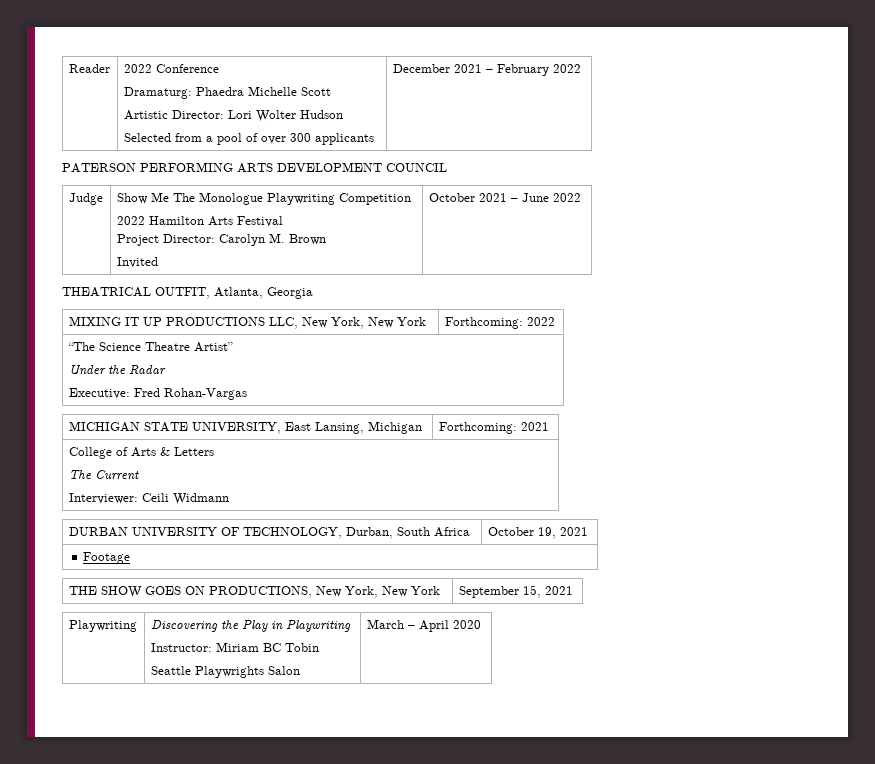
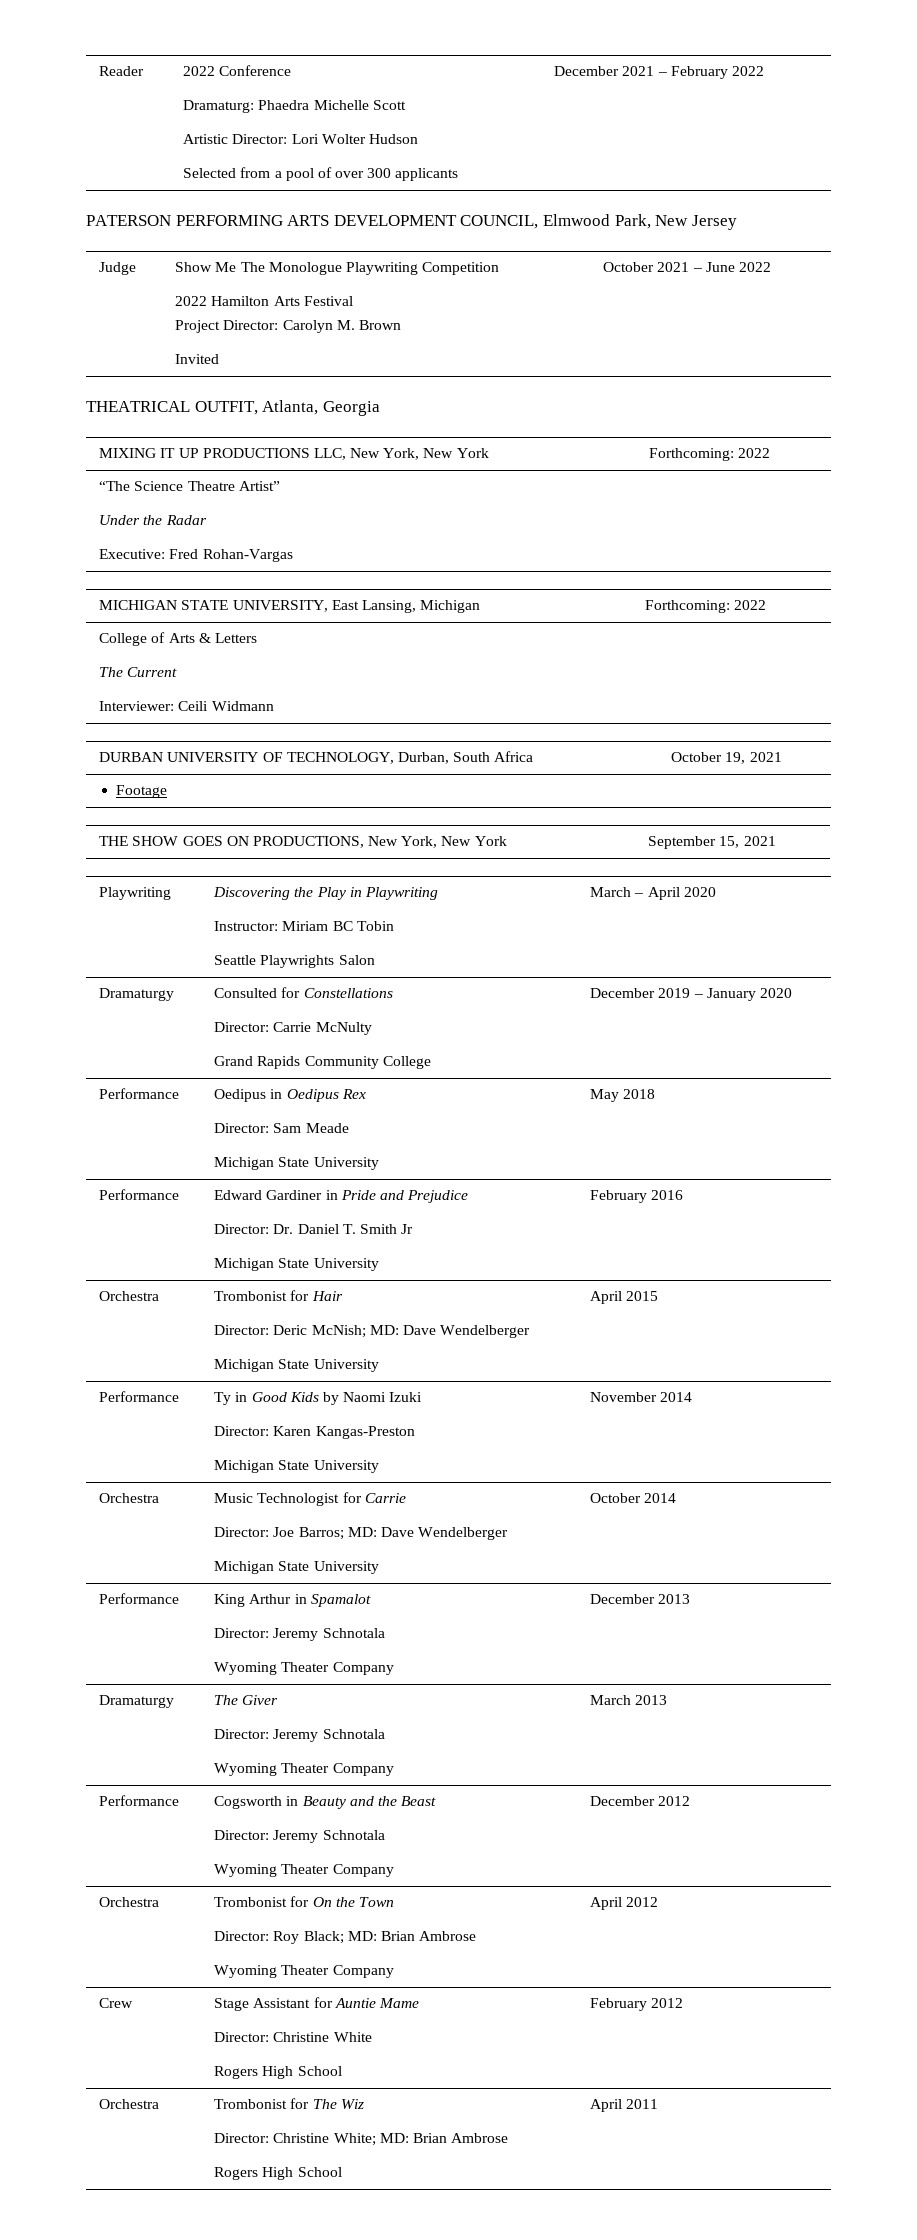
[386,163,447,172] COUNCIL -> [460,214,737,230] COUNCIL, Elmwood Park, New Jersey
[520,422,549,431] 2021 -> [734,600,767,610] 2022
(481, 624) none -> [99,988,175,1001] [214,987,393,998] [214,1022,372,1035] [214,1056,431,1069] [590,988,792,1001] [99,1088,180,1099] [214,1089,366,1102] [214,1123,349,1133] [214,1157,379,1170] [590,1089,656,1102] [99,1189,180,1200] [214,1190,469,1203] [214,1224,414,1234] [214,1258,379,1271] [590,1190,684,1203] [99,1291,160,1301] [214,1290,343,1301] [214,1325,531,1338] [214,1359,379,1372] [590,1291,659,1304] [99,1391,180,1402] [214,1392,423,1405] [214,1426,415,1439] [214,1460,379,1473] [590,1392,693,1402] [99,1493,160,1503] [214,1492,406,1506] [214,1527,509,1540] [214,1561,379,1574] [590,1493,677,1503] [99,1593,180,1604] [214,1594,371,1607] [214,1628,385,1641] [214,1662,394,1675] [590,1594,691,1604] [99,1695,175,1708] [214,1695,279,1705] [214,1729,385,1742] [214,1763,394,1776] [590,1695,668,1705] [99,1795,180,1806] [214,1796,437,1809] [214,1830,385,1843] [214,1864,394,1877] [590,1796,691,1806] [99,1897,160,1907] [214,1896,394,1907] [214,1931,477,1944] [214,1965,394,1978] [590,1897,659,1910] [99,1998,134,2008] [214,1997,419,2011] [214,2032,372,2042] [214,2066,342,2079] [590,1998,684,2011] [99,2099,160,2109] [214,2098,364,2109] [214,2133,509,2146] [214,2167,342,2180] [590,2099,659,2112] // Dramaturgy | Consulted for Constellations // Director: Carrie McNulty // Grand Rapids Community College | December 2019 – January 2020 // Performance | Oedipus in Oedipus Rex // Director: Sam Meade // Michigan State University | May 2018 // Performance | Edward Gardiner in Pride and Prejudice // Director: Dr. Daniel T. Smith Jr // Michigan State University | February 2016 // Orchestra | Trombonist for Hair // Director: Deric McNish; MD: Dave Wendelberger // Michigan State University | April 2015 // Performance | Ty in Good Kids by Naomi Izuki // Director: Karen Kangas-Preston // Michigan State University | November 2014 // Orchestra | Music Technologist for Carrie // Director: Joe Barros; MD: Dave Wendelberger // Michigan State University | October 2014 // Performance | King Arthur in Spamalot // Director: Jeremy Schnotala // Wyoming Theater Company | December 2013 // Dramaturgy | The Giver // Director: Jeremy Schnotala // Wyoming Theater Company | March 2013 // Performance | Cogsworth in Beauty and the Beast // Director: Jeremy Schnotala // Wyoming Theater Company | December 2012 // Orchestra | Trombonist for On the Town // Director: Roy Black; MD: Brian Ambrose // Wyoming Theater Company | April 2012 // Crew | Stage Assistant for Auntie Mame // Director: Christine White // Rogers High School | February 2012 // Orchestra | Trombonist for The Wiz // Director: Christine White; MD: Brian Ambrose // Rogers High School | April 2011

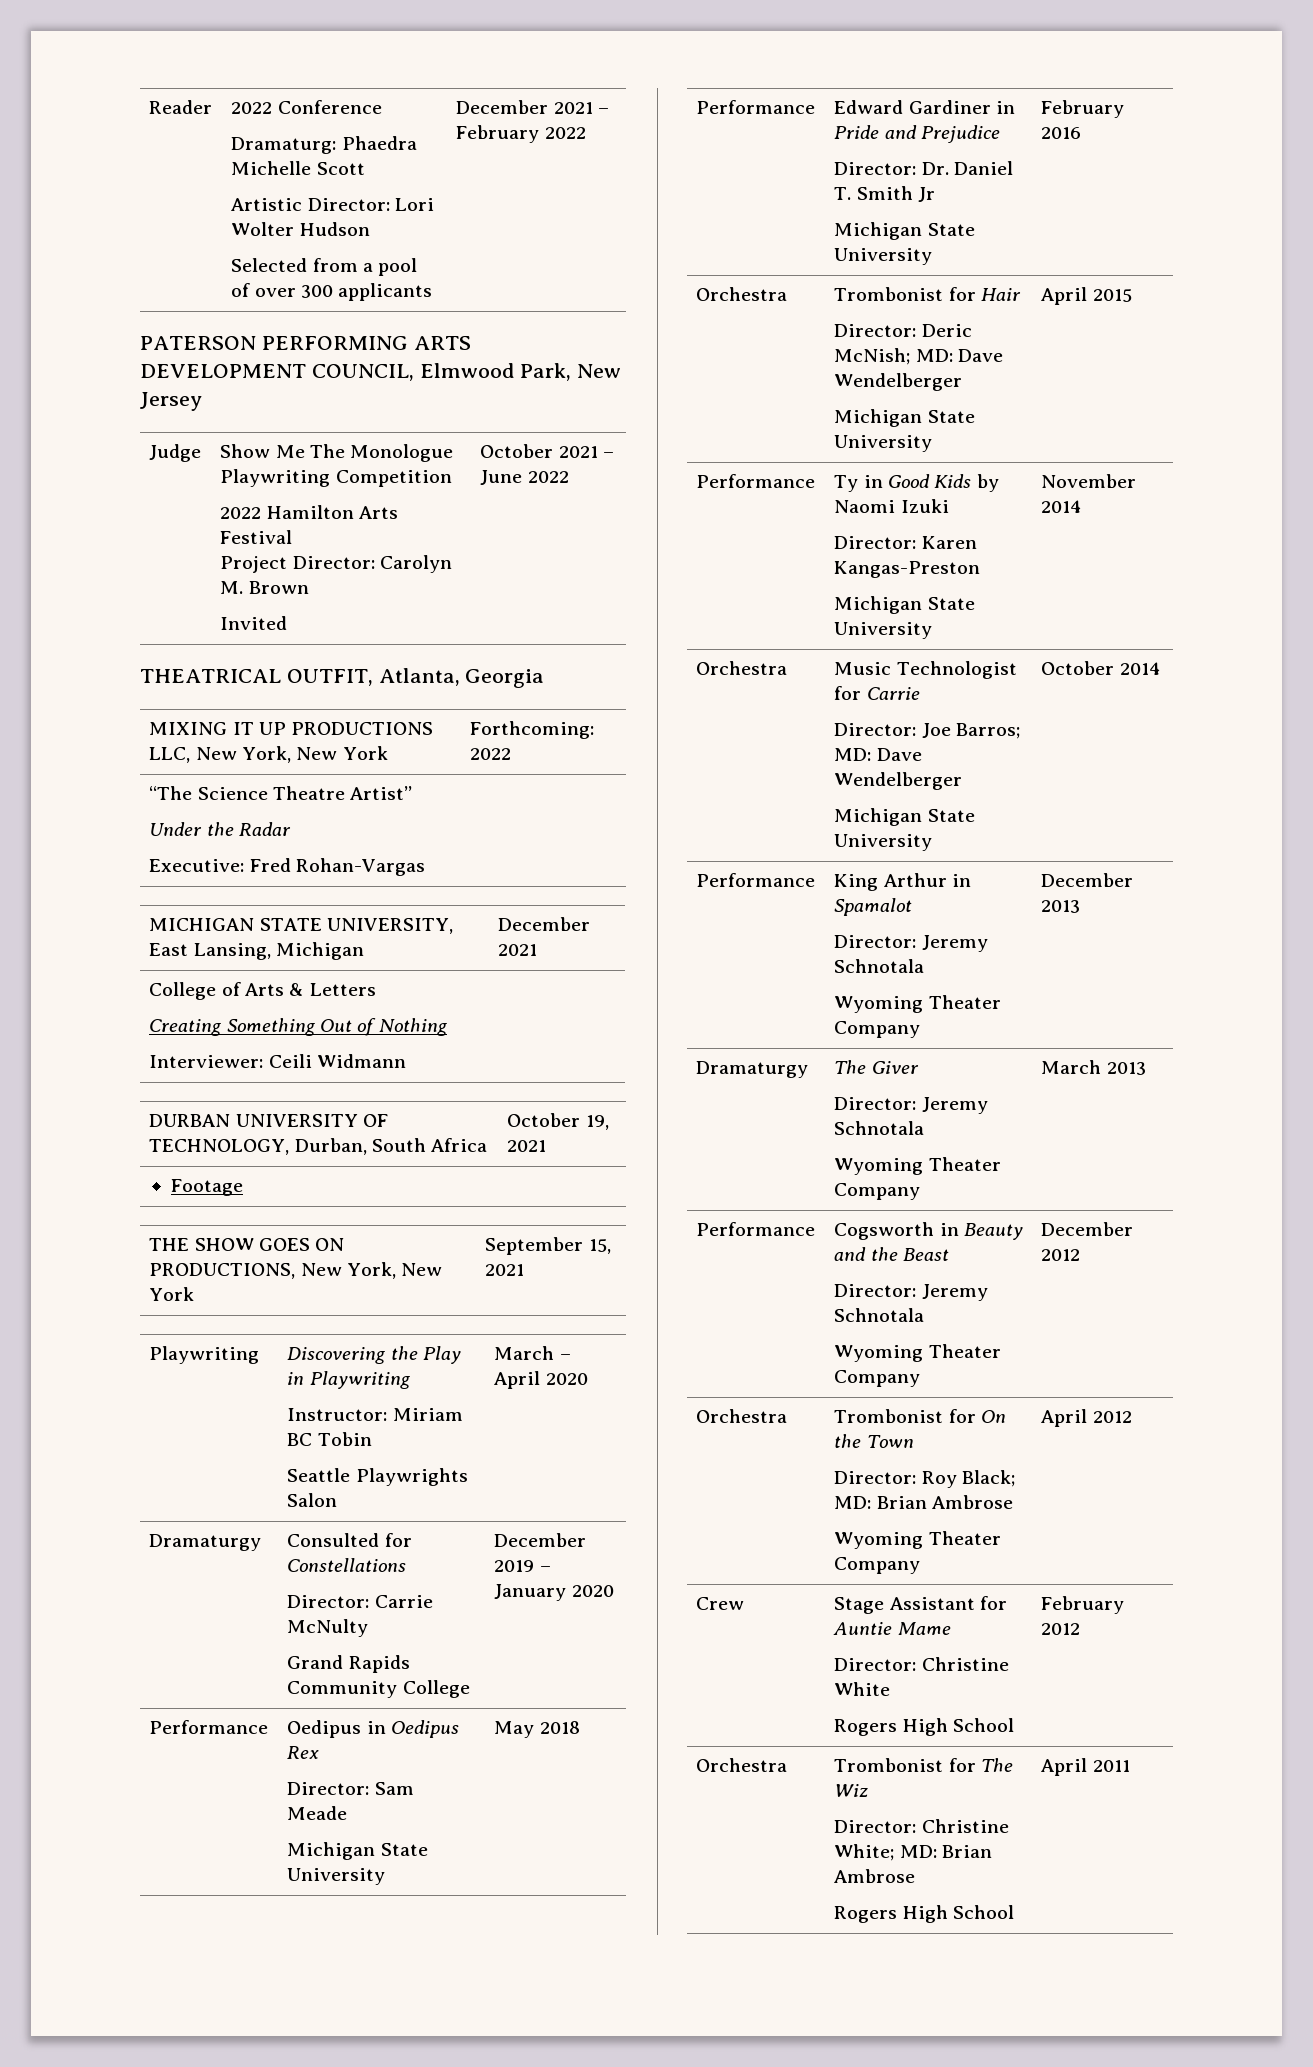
[645,600,767,613] Forthcoming: 2022 -> [498,917,591,931] [498,944,538,956] December 2021
[99,667,178,677] The Current -> [149,1018,447,1036] Creating Something Out of Nothing

